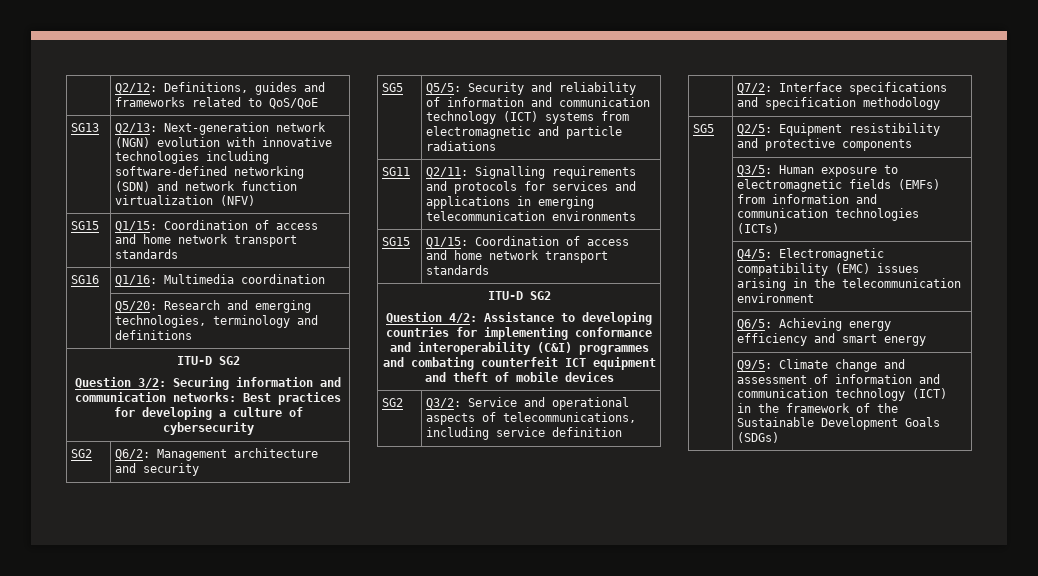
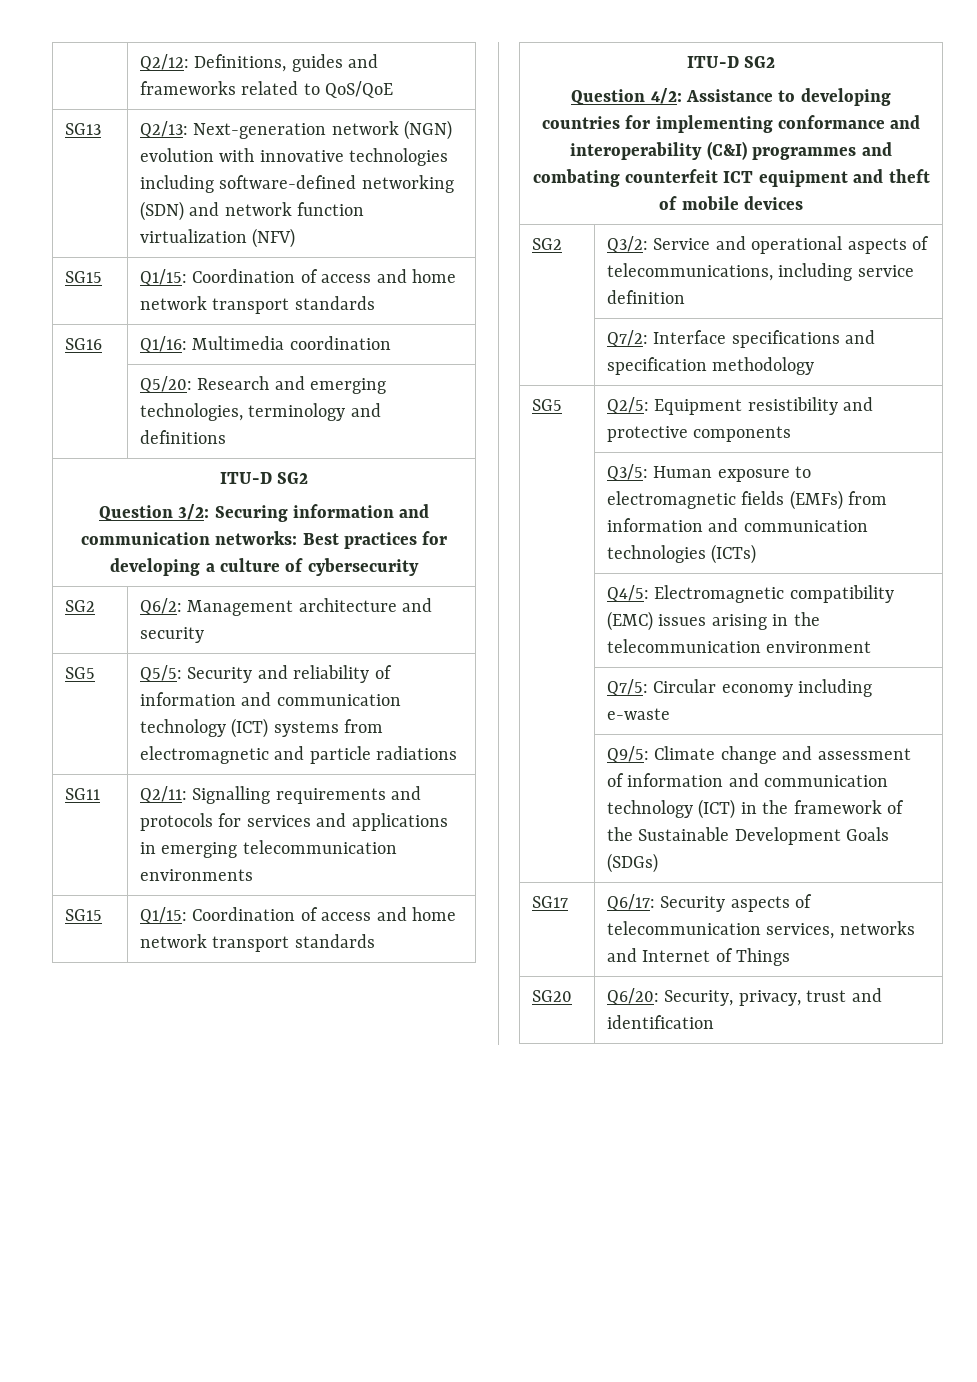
[737,318,892,331] [737,333,927,346] Q6/5: Achieving energy efficiency and smart energy -> [606,679,873,697] [606,708,670,720] Q7/5: Circular economy including e-waste
(780, 437) none -> [531,896,568,908] [606,894,813,912] [606,921,915,939] [606,948,791,966] [531,990,572,1002] [606,988,882,1006] [606,1015,714,1029] // SG17 | Q6/17: Security aspects of telecommunication services, networks and Internet of Things // SG20 | Q6/20: Security, privacy, trust and identification

